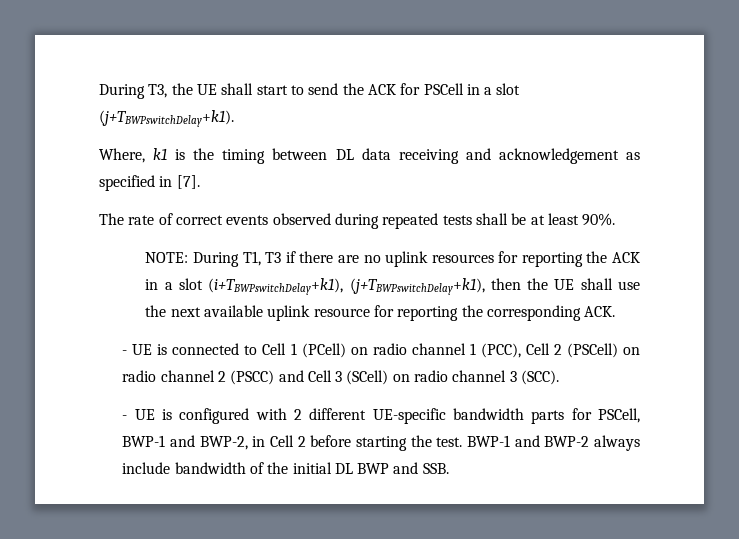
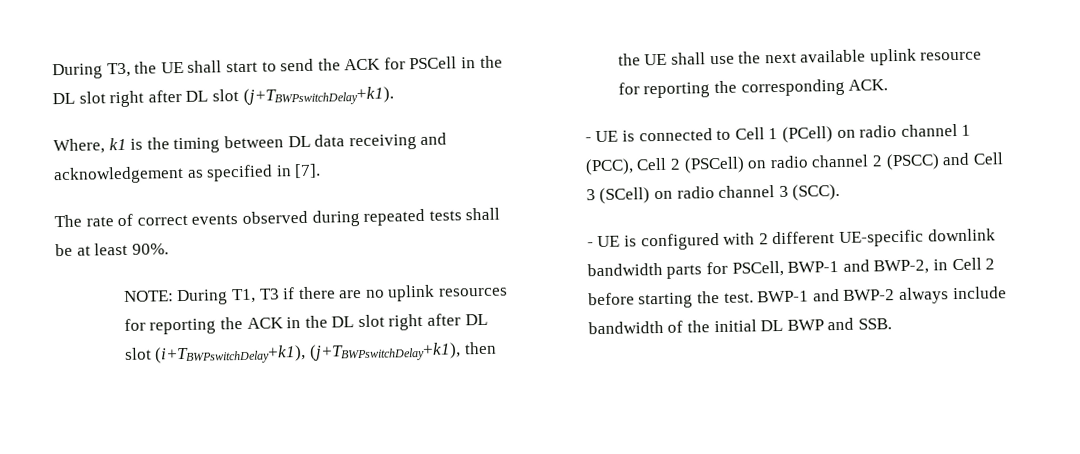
[484,87,493,95] a -> [479,55,503,68] [52,89,209,108] the DL slot right after DL
[164,282,173,290] a -> [304,313,488,331] the DL slot right after DL
(446, 416) none -> [927,228,996,242] downlink

